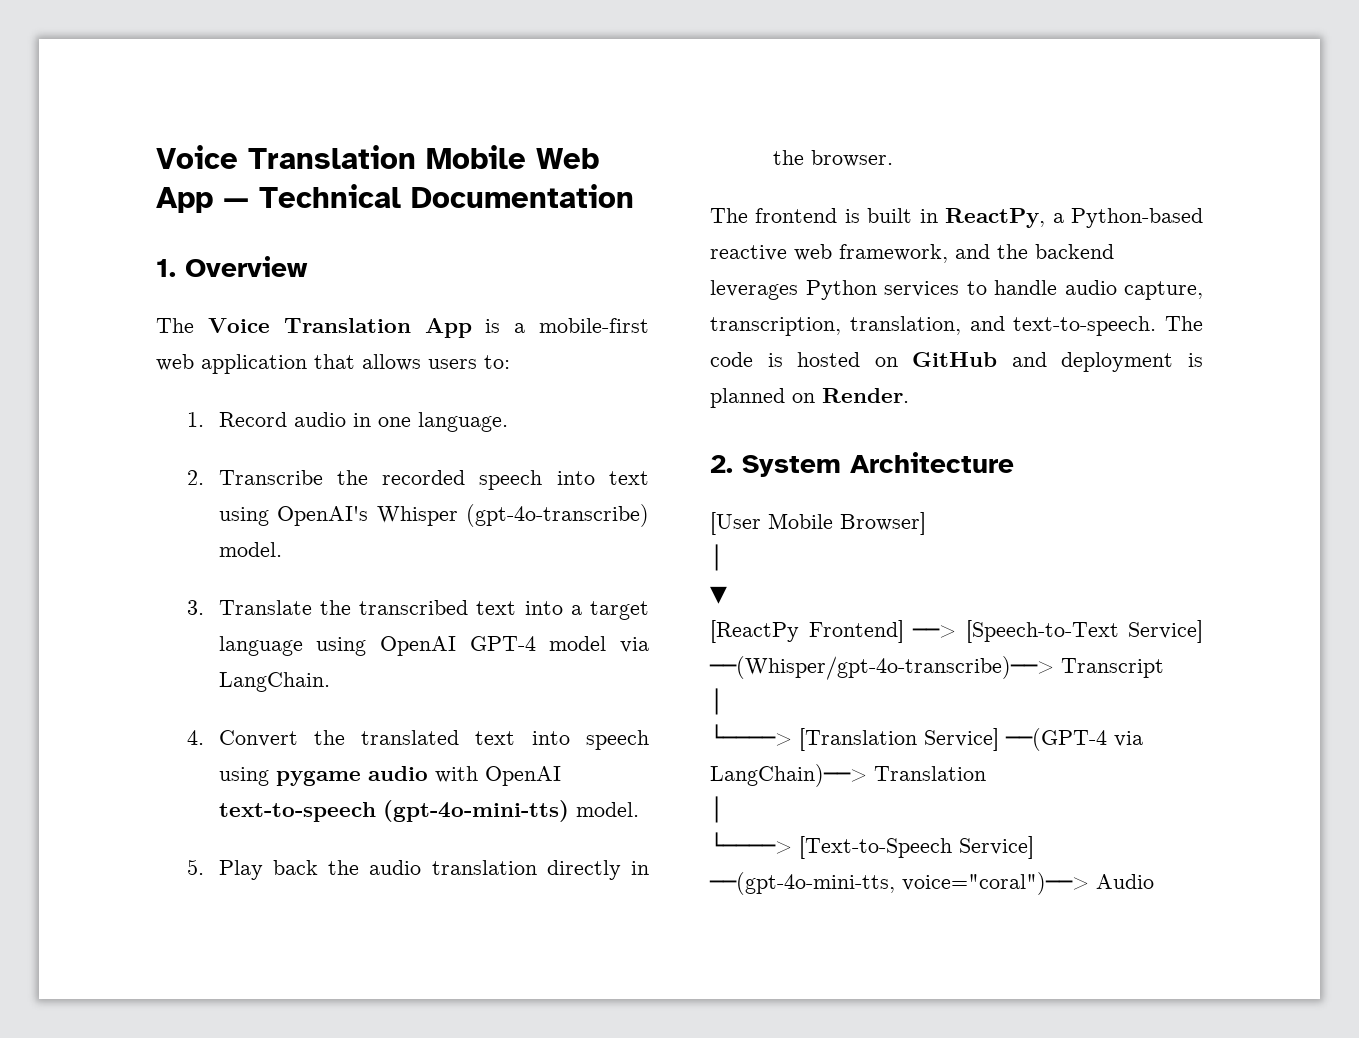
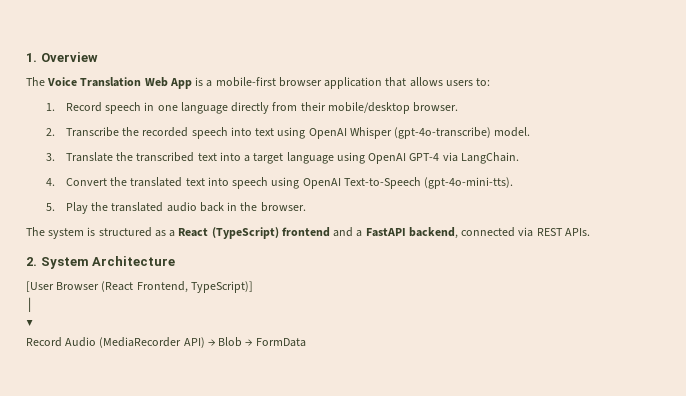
[156,145,599,169] [156,184,634,213] Voice Translation Mobile Web App — Technical Documentation // -> (26, 57) none
(411, 325) none -> [144,77,168,87] Web
[156,354,194,371] web -> [278,77,322,87] browser
[293,412,346,427] audio -> [105,102,142,114] speech
[417,412,508,432] language. -> [180,102,459,114] language directly from their mobile/desktop browser.
[277,506,369,526] OpenAI's -> [308,128,347,139] OpenAI
[549,636,607,651] model -> (440, 157) none
[275,766,561,786] [218,800,639,822] [187,859,649,880] [772,150,893,167] [710,208,1203,228] [710,244,1114,263] [710,280,1203,300] [710,316,1203,336] [710,352,1203,372] [710,388,909,408] [710,452,1014,477] [710,512,926,535] [710,544,723,571] [710,586,727,604] [710,620,1203,643] [709,656,1164,680] [710,688,723,715] [710,724,1143,751] [710,764,986,787] [710,796,723,823] [710,832,1034,859] [709,872,1154,895] pygame audio with OpenAI text-to-speech (gpt-4o-mini-tts) model. // 5. Play back the audio translation directly in the browser. // The frontend is built in ReactPy, a Python-based reactive web framework, and the backend leverages Python services to handle audio capture, transcription, translation, and text-to-speech. The code is hosted on GitHub and deployment is planned on Render. // 2. System Architecture // [User Mobile Browser] // │ // ▼ // [ReactPy Frontend] ──> [Speech-to-Text Service] ──(Whisper/gpt-4o-transcribe)──> Transcript // │ // └────> [Translation Service] ──(GPT-4 via LangChain)──> Translation // │ // └────> [Text-to-Speech Service] ──(gpt-4o-mini-tts, voice="coral")──> Audio -> [302,177,514,189] [45,202,306,214] [26,227,590,239] [26,256,176,269] [26,281,253,293] [26,297,33,312] [26,320,33,327] [26,337,306,348] OpenAI Text-to-Speech (gpt-4o-mini-tts). // 5. Play the translated audio back in the browser. // The system is structured as a React (TypeScript) frontend and a FastAPI backend, connected via REST APIs. // 2. System Architecture // [User Browser (React Frontend, TypeScript)] // │ // ▼ // Record Audio (MediaRecorder API) → Blob → FormData

